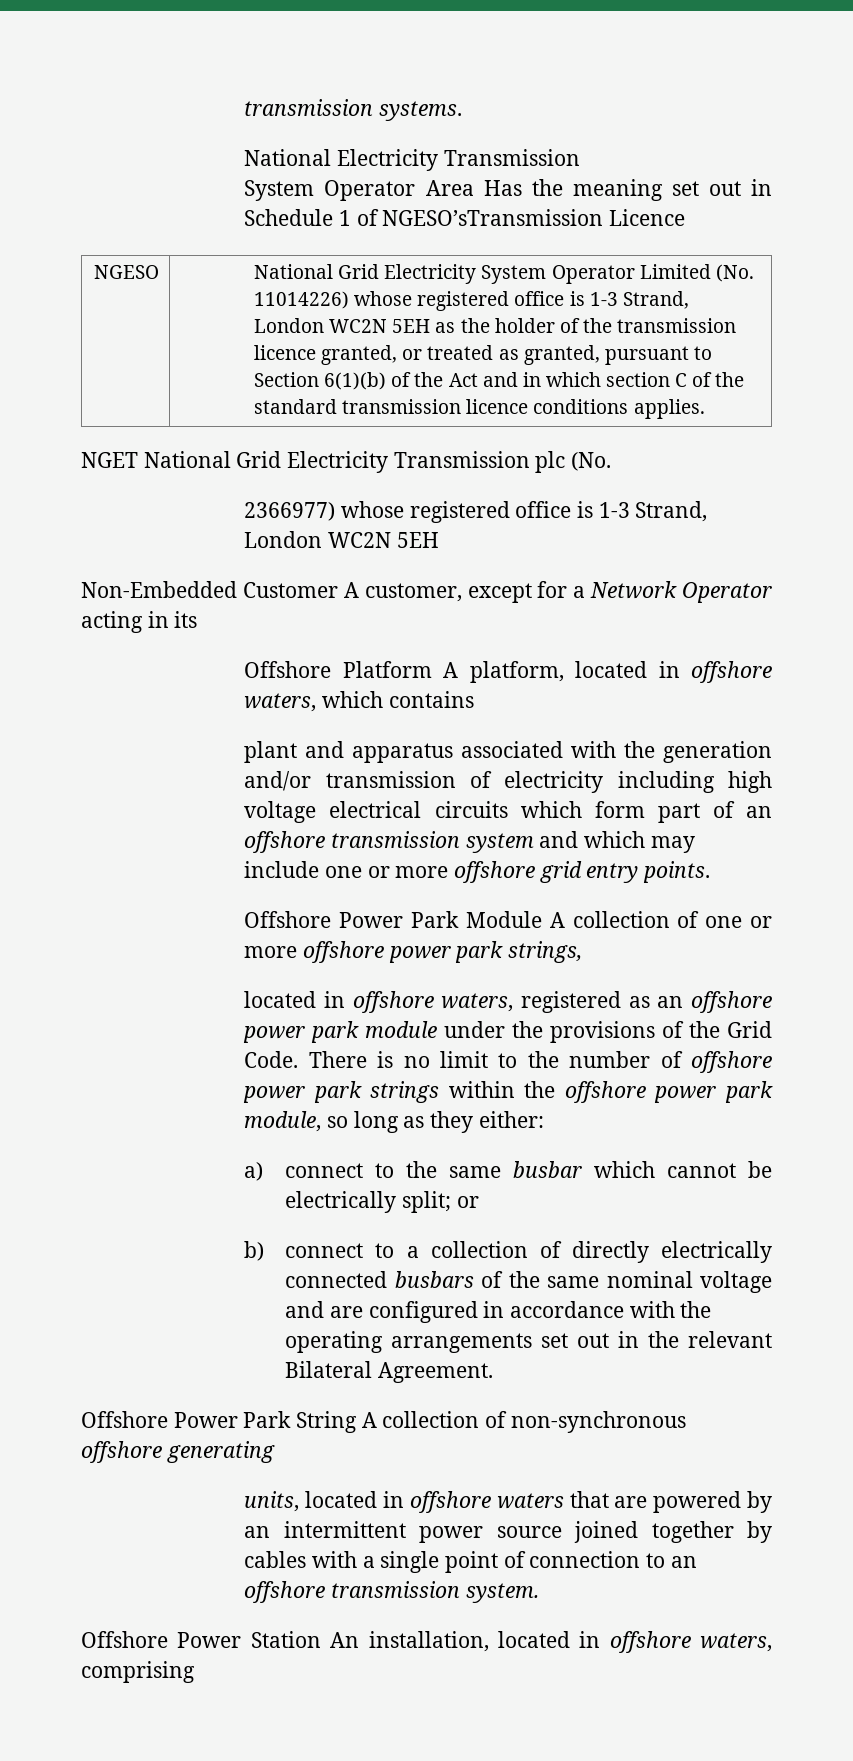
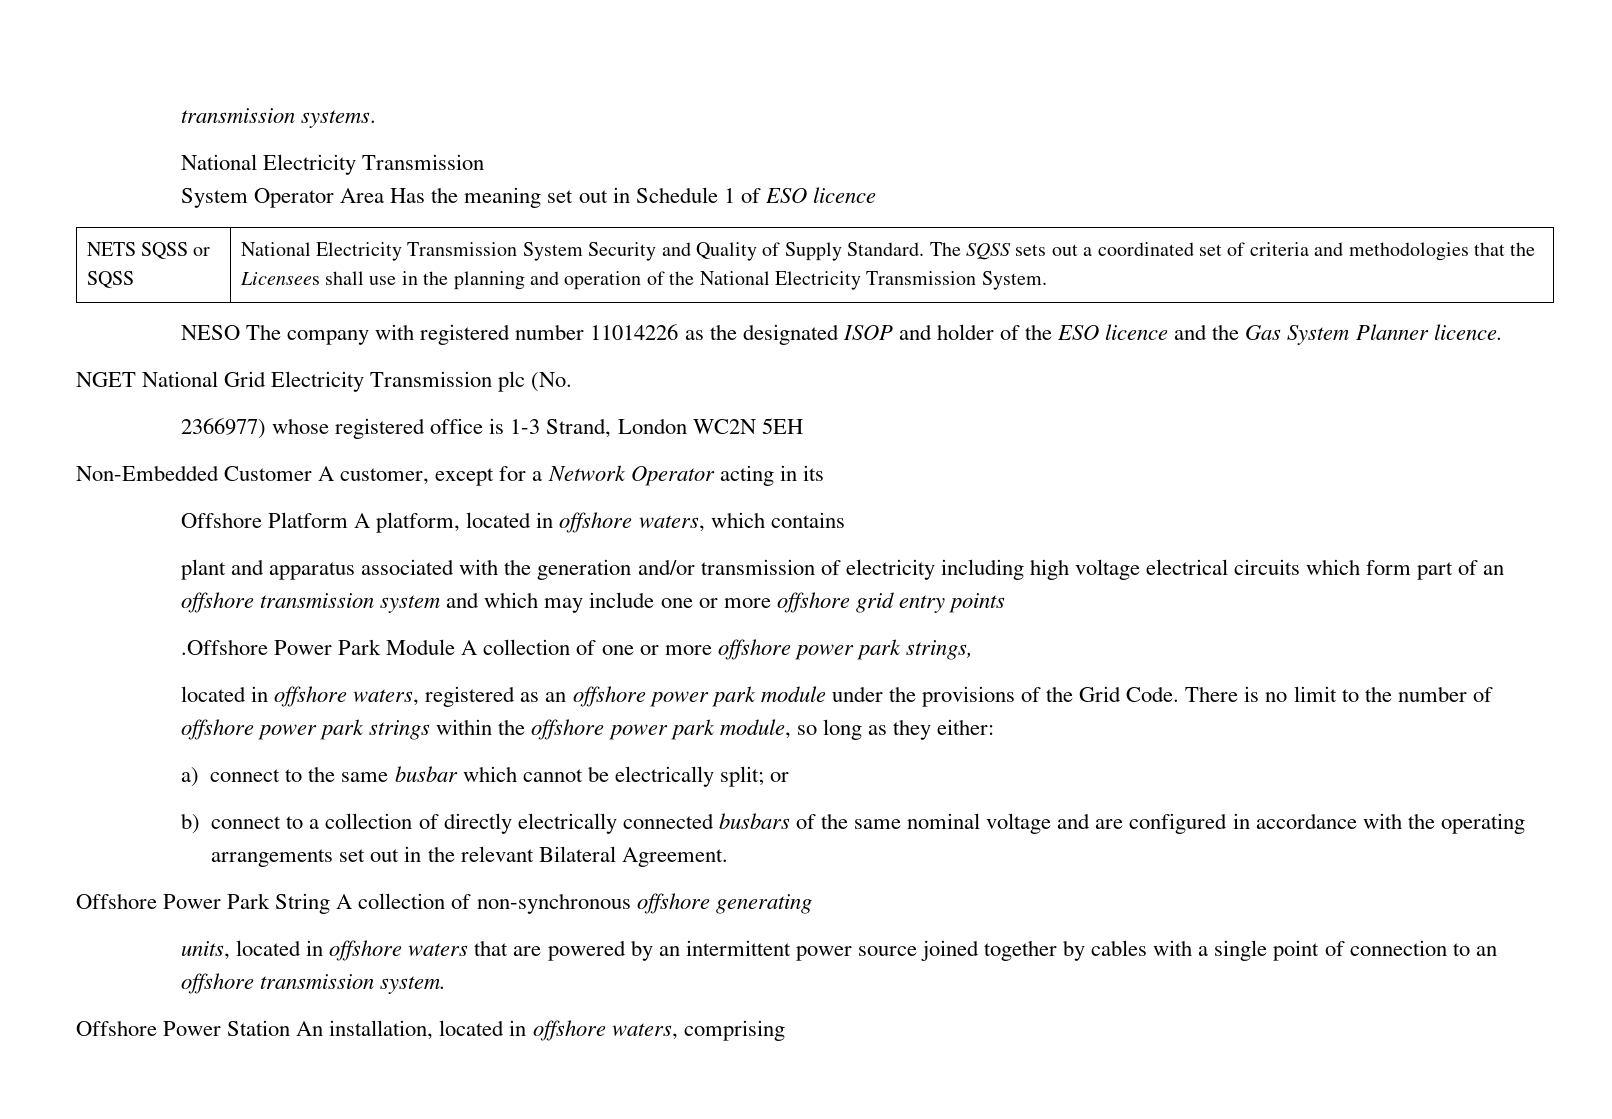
[382,209,686,226] [93,265,159,279] [254,264,754,284] [254,291,689,311] [254,318,737,333] [254,345,712,365] [254,372,745,390] [254,399,705,419] NGESO’sTransmission Licence // NGESO | National Grid Electricity System Operator Limited (No. 11014226) whose registered office is 1-3 Strand, London WC2N 5EH as the holder of the transmission licence granted, or treated as granted, pursuant to Section 6(1)(b) of the Act and in which section C of the standard transmission licence conditions applies. -> [764,187,876,203] [86,242,211,260] [86,271,134,289] [240,242,1536,261] [239,271,1047,290] [180,324,1503,345] ESO licence // NETS SQSS or SQSS | National Electricity Transmission System Security and Quality of Supply Standard. The SQSS sets out a coordinated set of criteria and methodologies that the Licensees shall use in the planning and operation of the National Electricity Transmission System. // NESO The company with registered number 11014226 as the designated ISOP and holder of the ESO licence and the Gas System Planner licence.
[643,861,711,883] [244,911,332,928] points. // Offshore -> [948,593,1005,613] [180,639,268,655] points // .Offshore

